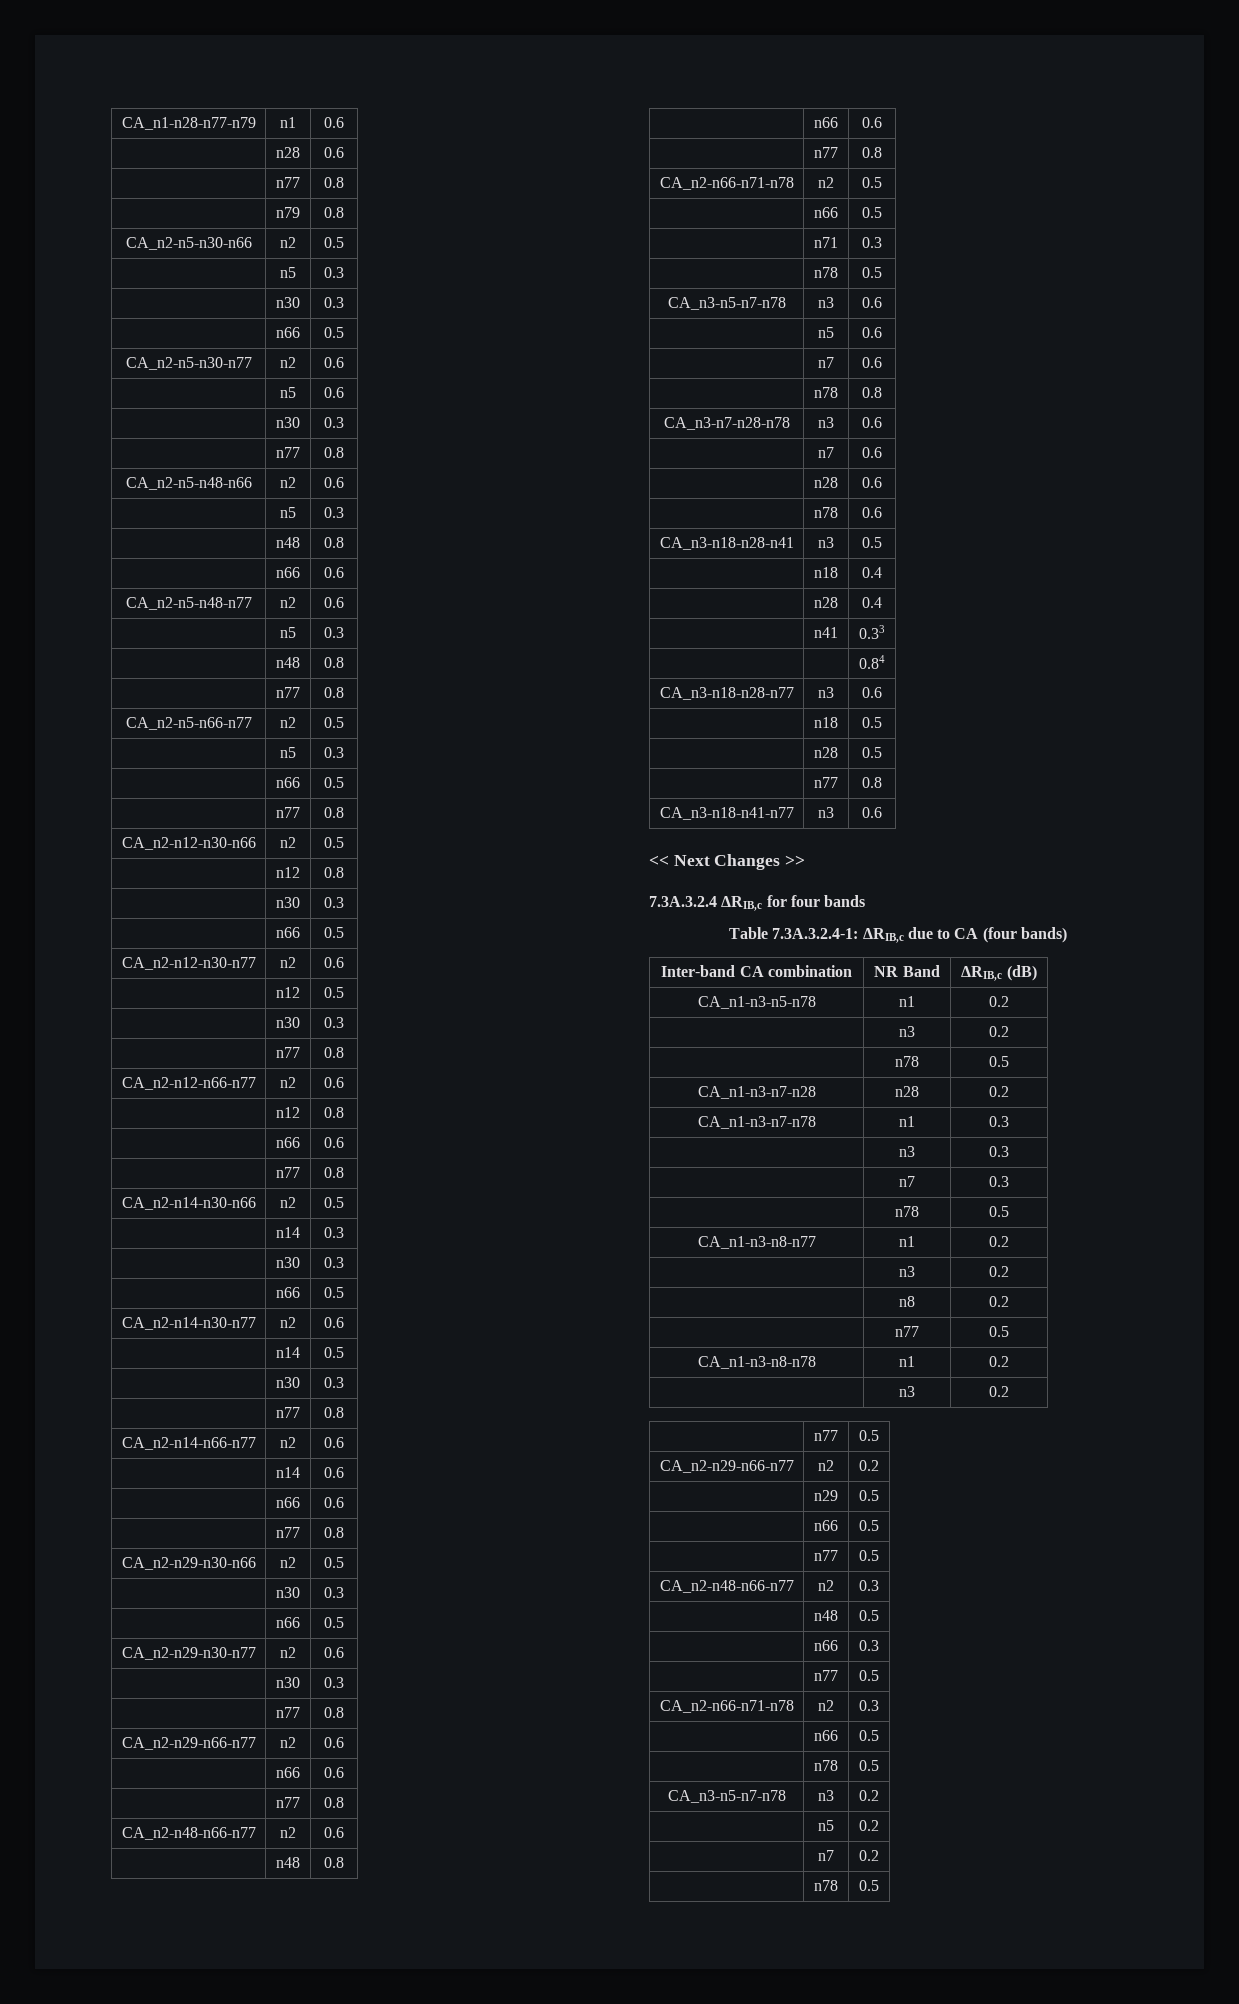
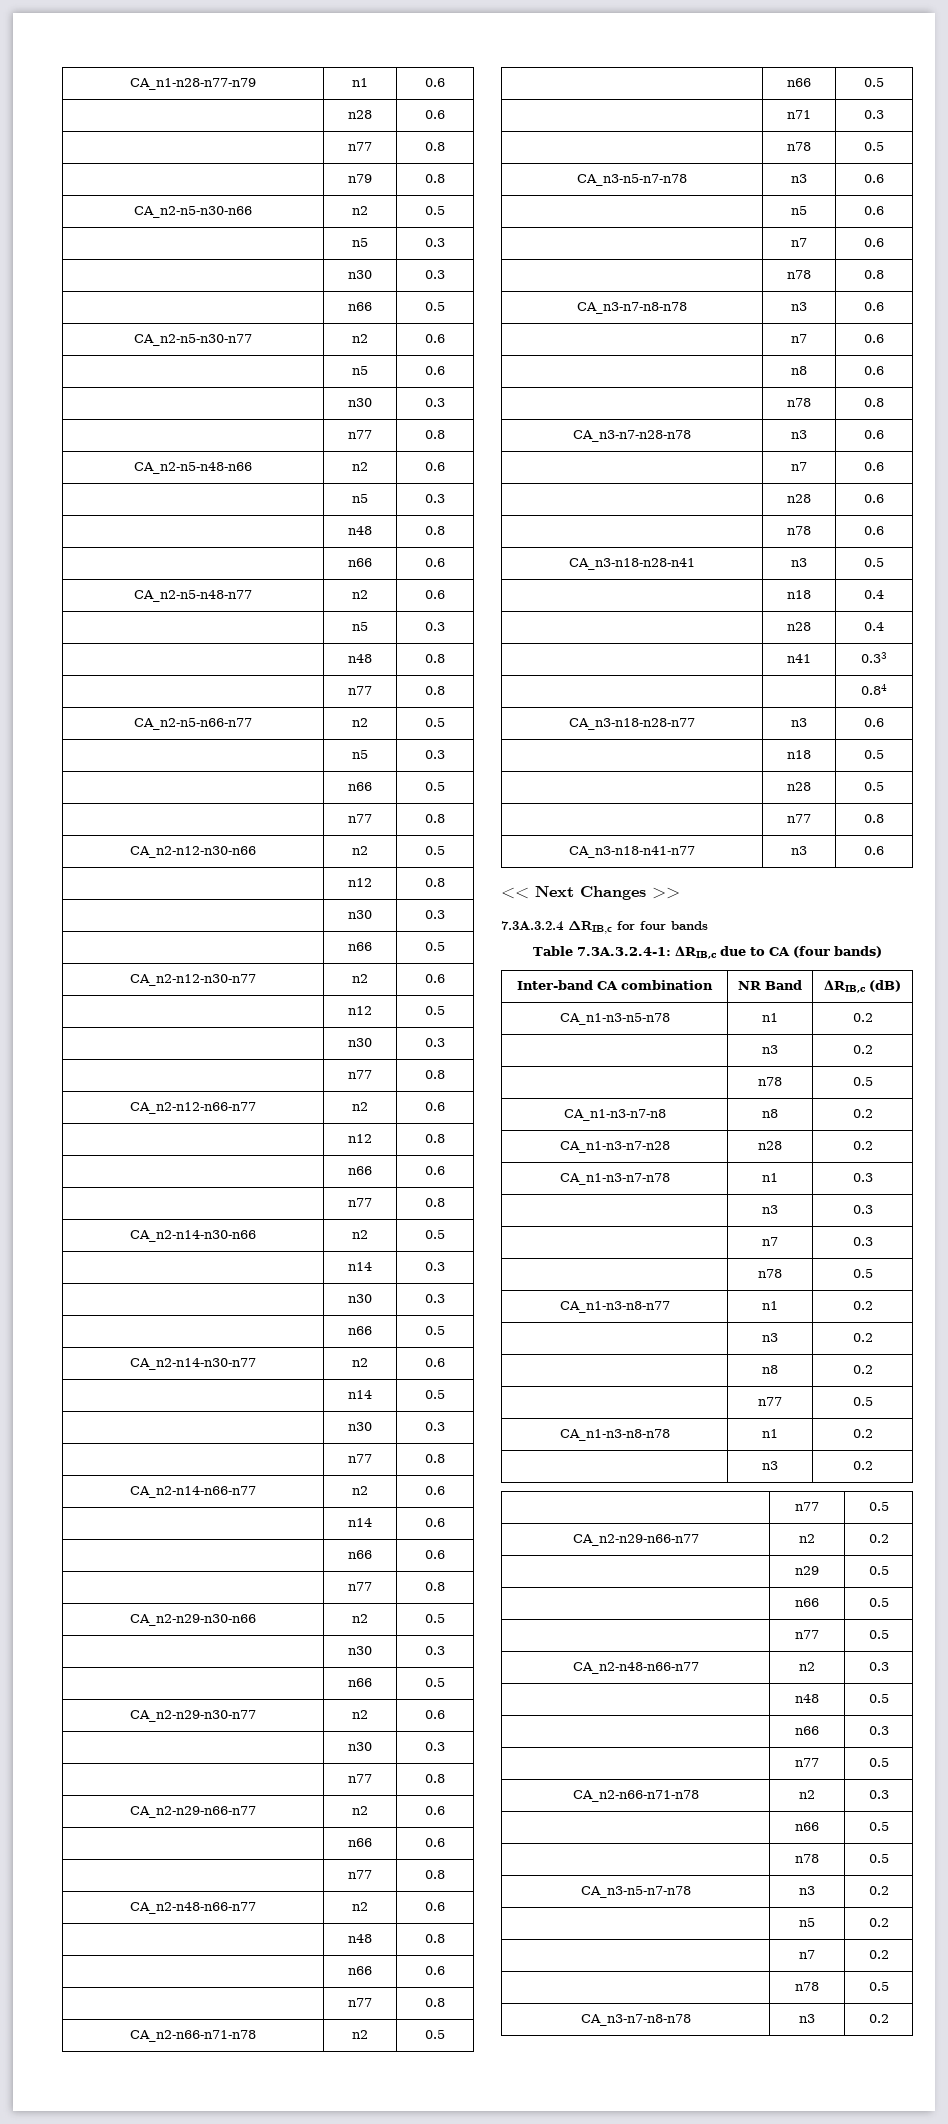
(882, 392) none -> [577,302,687,314] [791,302,807,311] [864,302,884,311] [791,334,807,343] [864,334,884,343] [791,366,807,375] [864,366,884,375] [787,398,811,407] [864,398,884,407] // CA_n3-n7-n8-n78 | n3 | 0.6 // | n7 | 0.6 // | n8 | 0.6 // | n78 | 0.8
(1009, 1061) none -> [563,1109,666,1121] [762,1109,778,1118] [852,1109,873,1118] // CA_n1-n3-n7-n8 | n8 | 0.2
(879, 1885) none -> [580,2014,691,2026] [799,2014,815,2023] [868,2014,889,2023] // CA_n3-n7-n8-n78 | n3 | 0.2

